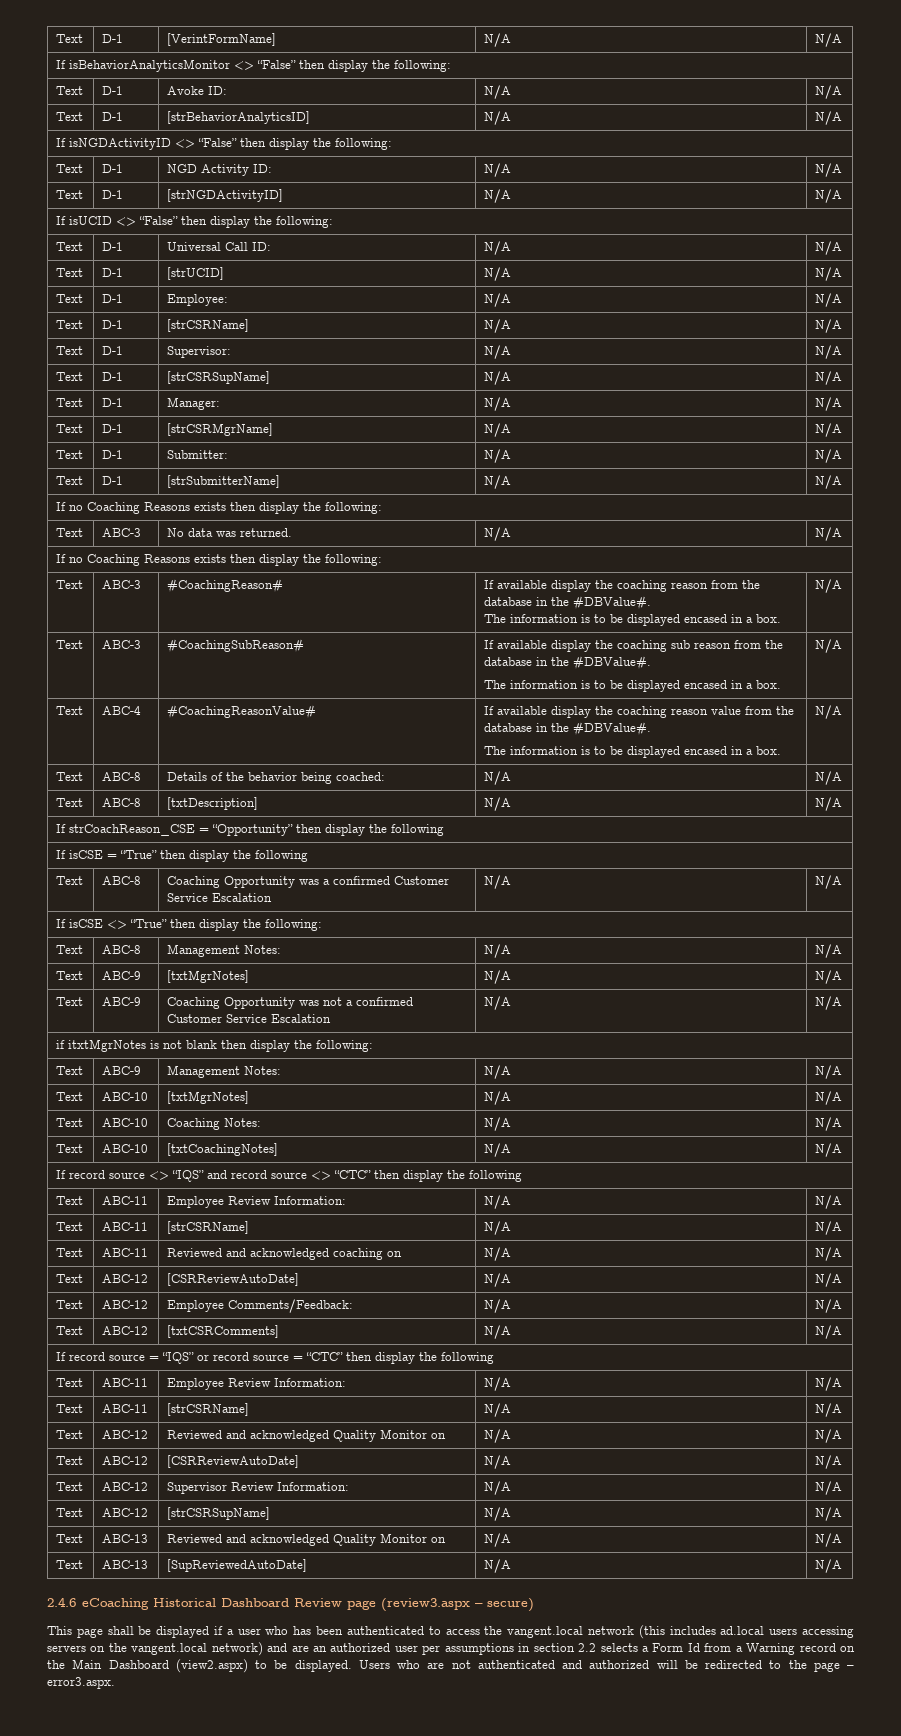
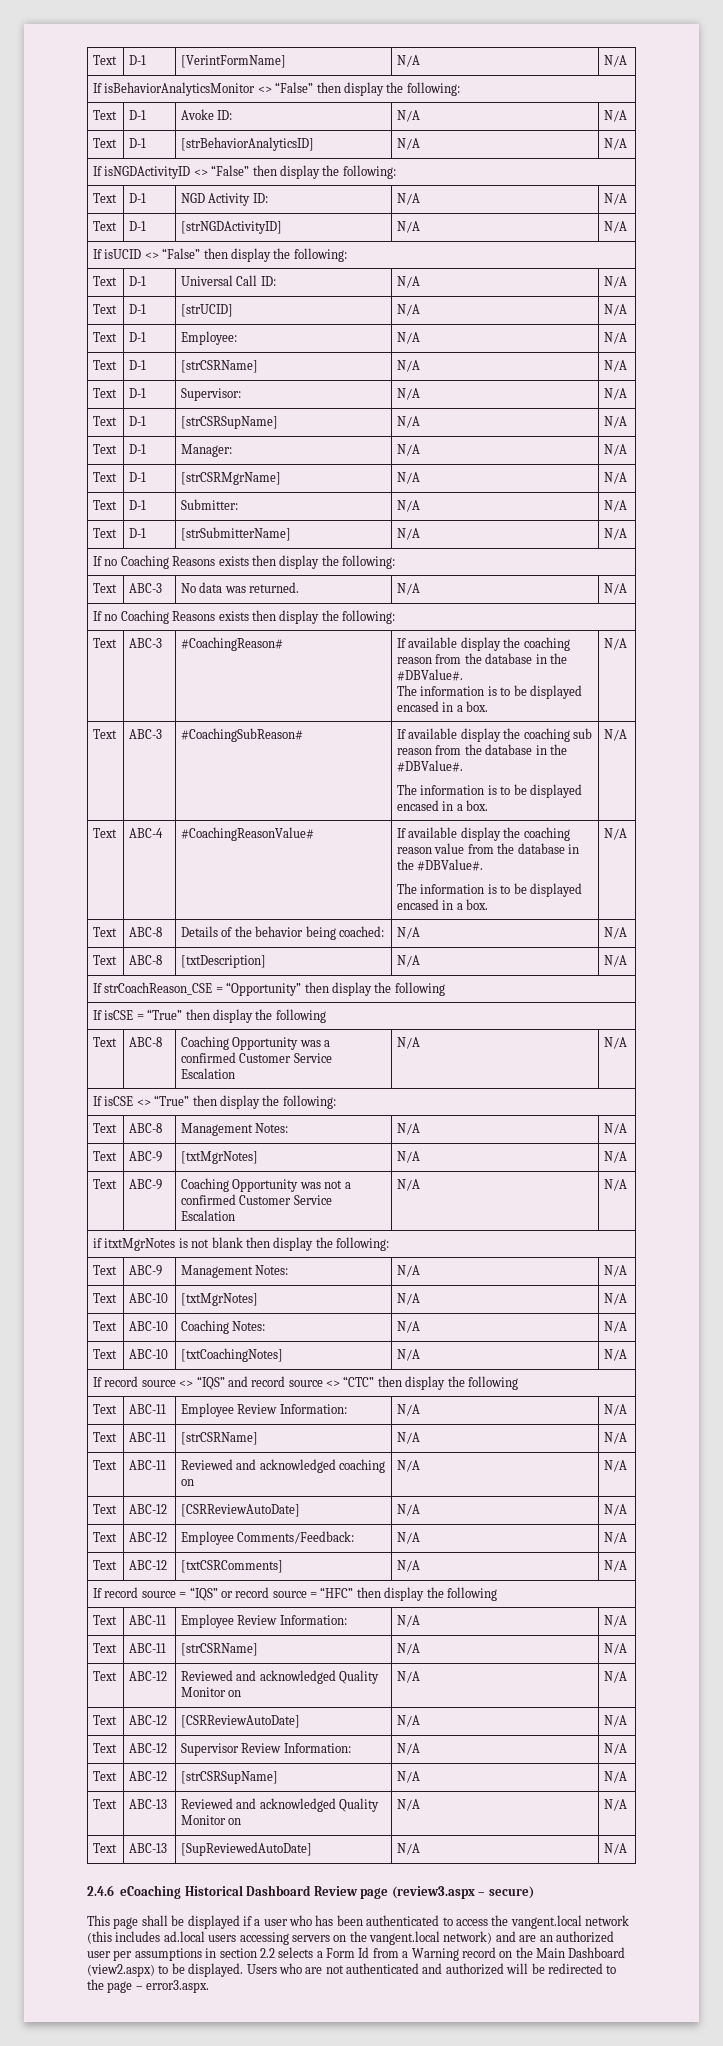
[306,1352,344,1361] “CTC” -> [320,1587,354,1598] “HFC”

